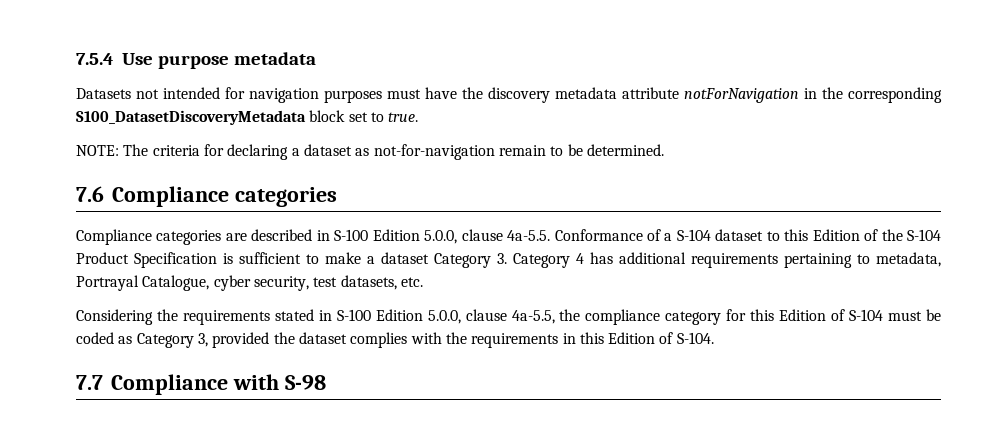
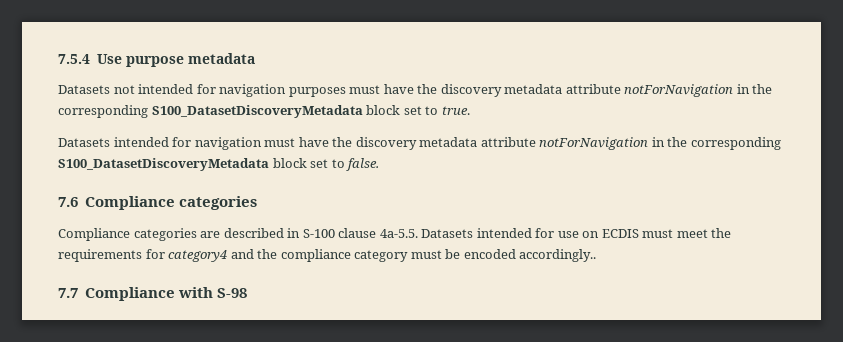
[76,144,664,160] NOTE: The criteria for declaring a dataset as not-for-navigation remain to be determined. -> [58,137,781,150] [58,158,380,171] Datasets intended for navigation must have the discovery metadata attribute notForNavigation in the corresponding S100_DatasetDiscoveryMetadata block set to false.
[372,229,942,244] [76,252,941,268] [76,275,423,291] [76,309,941,325] [76,332,714,348] Edition 5.0.0, clause 4a-5.5. Conformance of a S-104 dataset to this Edition of the S-104 Product Specification is sufficient to make a dataset Category 3. Category 4 has additional requirements pertaining to metadata, Portrayal Catalogue, cyber security, test datasets, etc. // Considering the requirements stated in S-100 Edition 5.0.0, clause 4a-5.5, the compliance category for this Edition of S-104 must be coded as Category 3, provided the dataset complies with the requirements in this Edition of S-104. -> [338,228,732,238] [58,249,597,262] clause 4a-5.5. Datasets intended for use on ECDIS must meet the requirements for category4 and the compliance category must be encoded accordingly..

